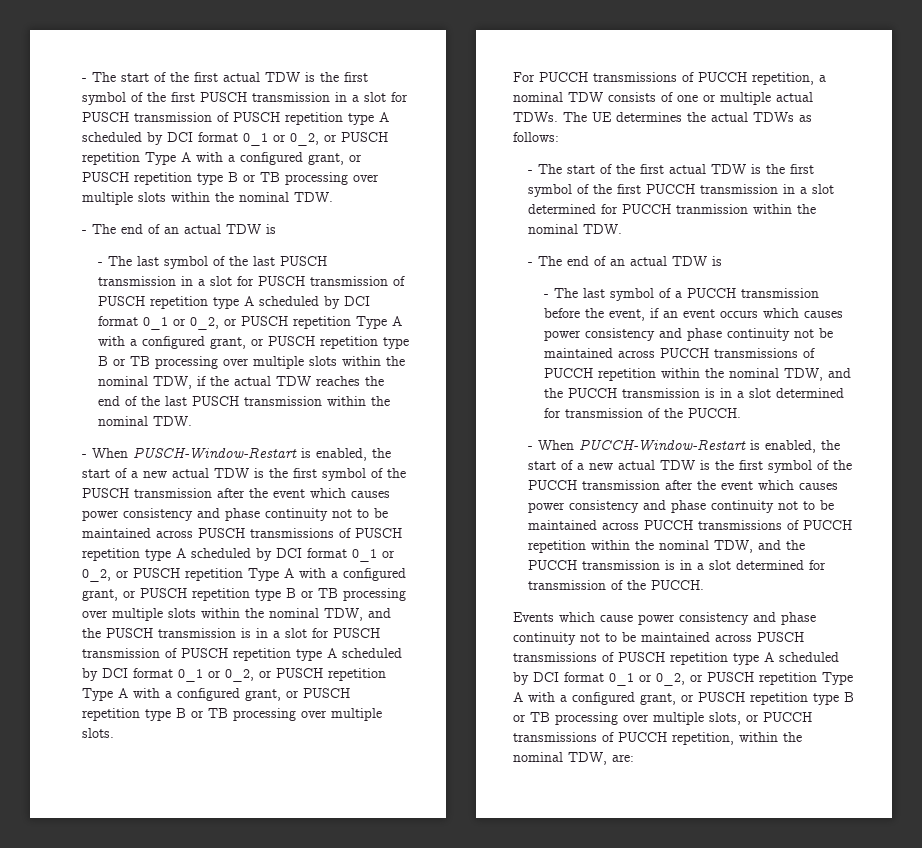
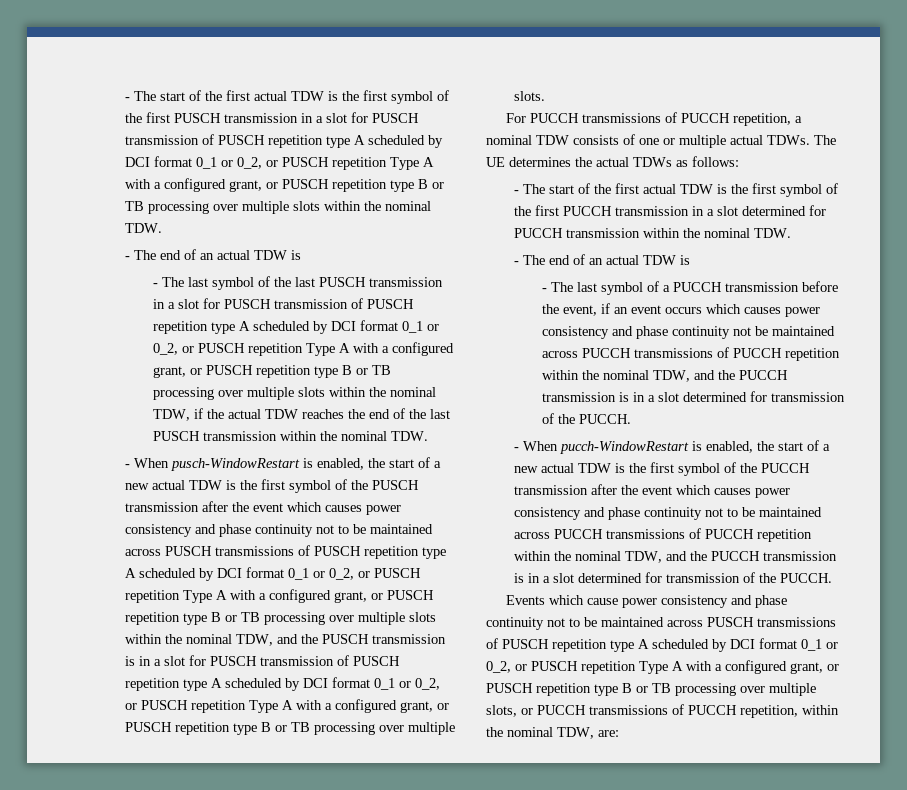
[133,447,298,459] PUSCH-Window-Restart -> [171,458,301,471] pusch-WindowRestart
[676,204,749,214] tranmission -> [566,228,641,238] transmission
[579,439,747,451] PUCCH-Window-Restart -> [560,441,690,454] pucch-WindowRestart

